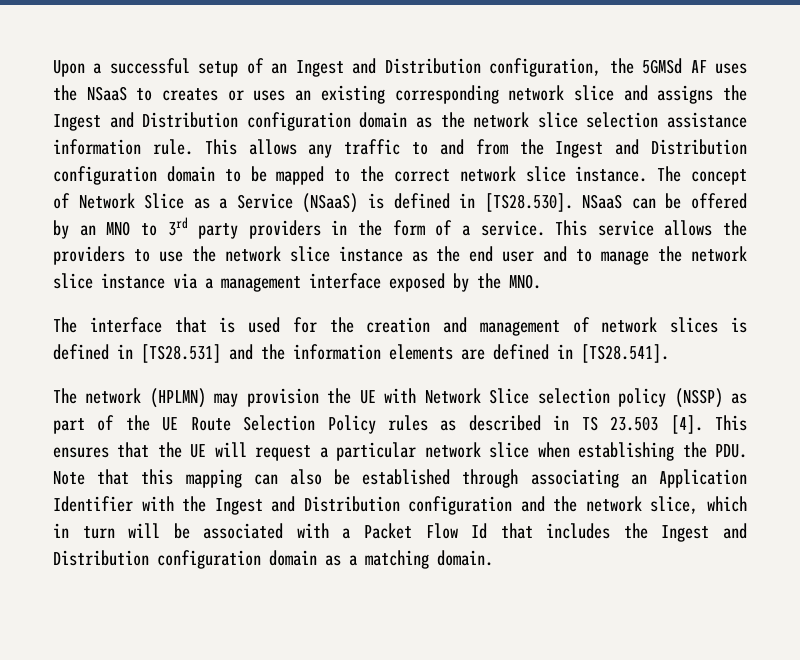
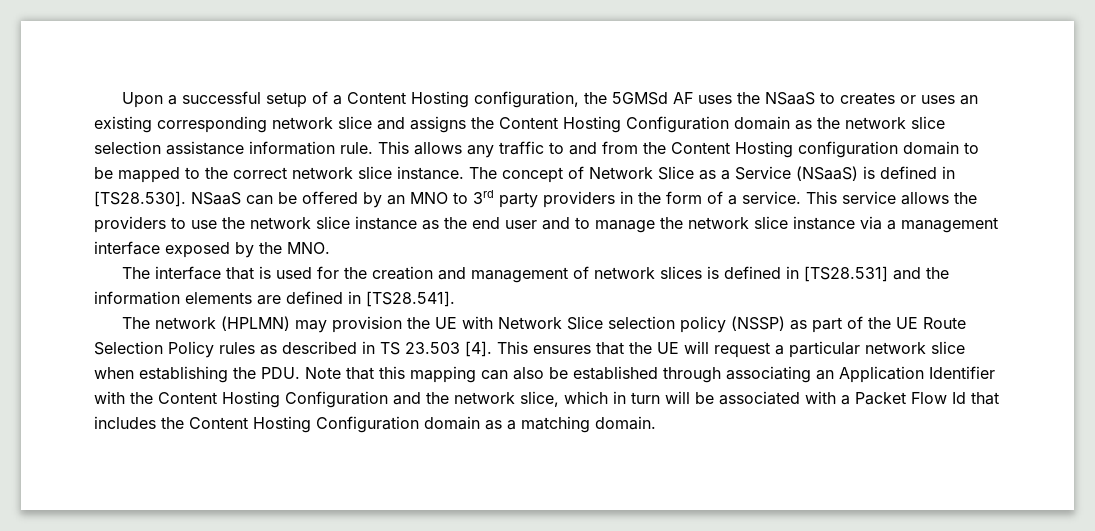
[271,58,481,77] an Ingest and Distribution -> [332,91,469,108] a Content Hosting
[53,112,351,131] Ingest and Distribution configuration -> [499,116,729,133] Content Hosting Configuration
[555,139,747,158] Ingest and Distribution -> [671,141,793,158] Content Hosting
[214,496,513,515] Ingest and Distribution configuration -> [158,391,388,408] Content Hosting Configuration
[661,523,747,542] [53,550,261,569] Ingest and Distribution configuration -> [189,416,419,433] Content Hosting Configuration

